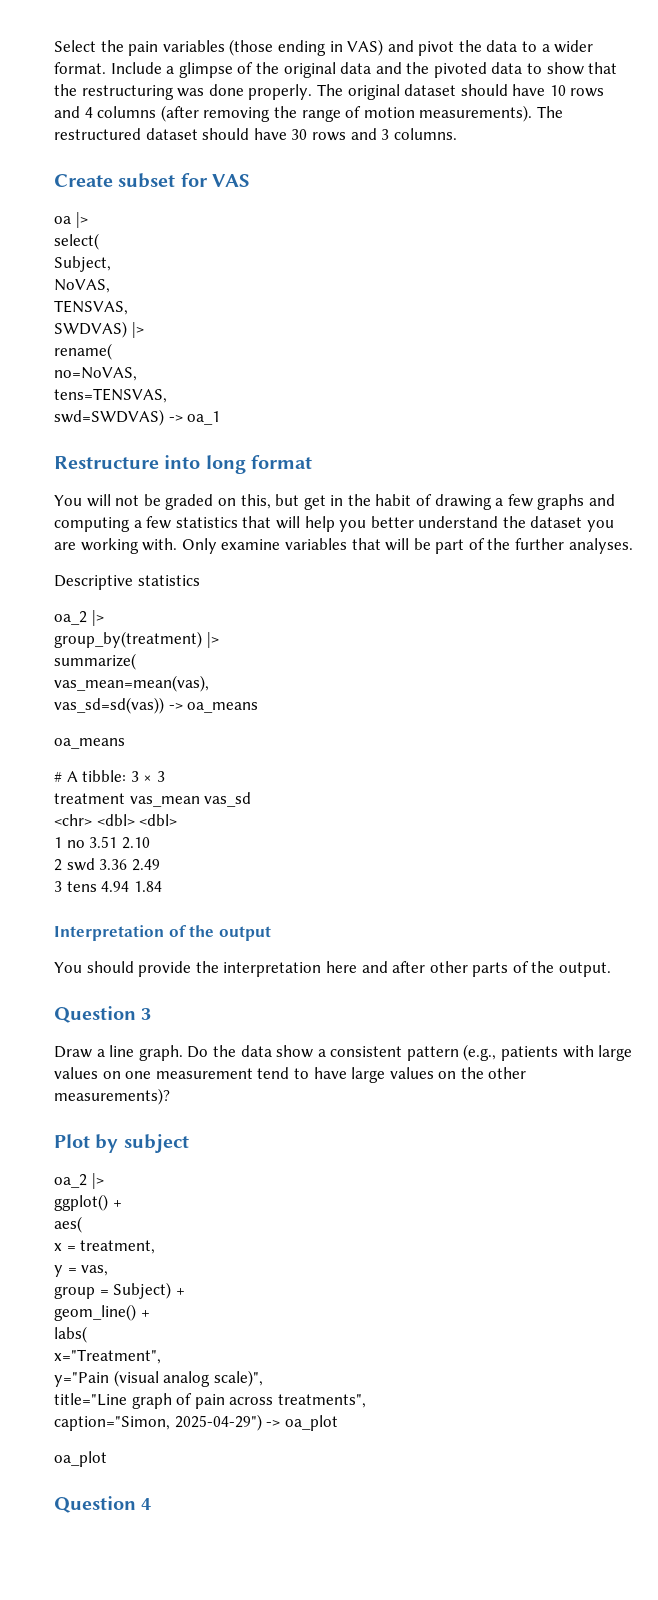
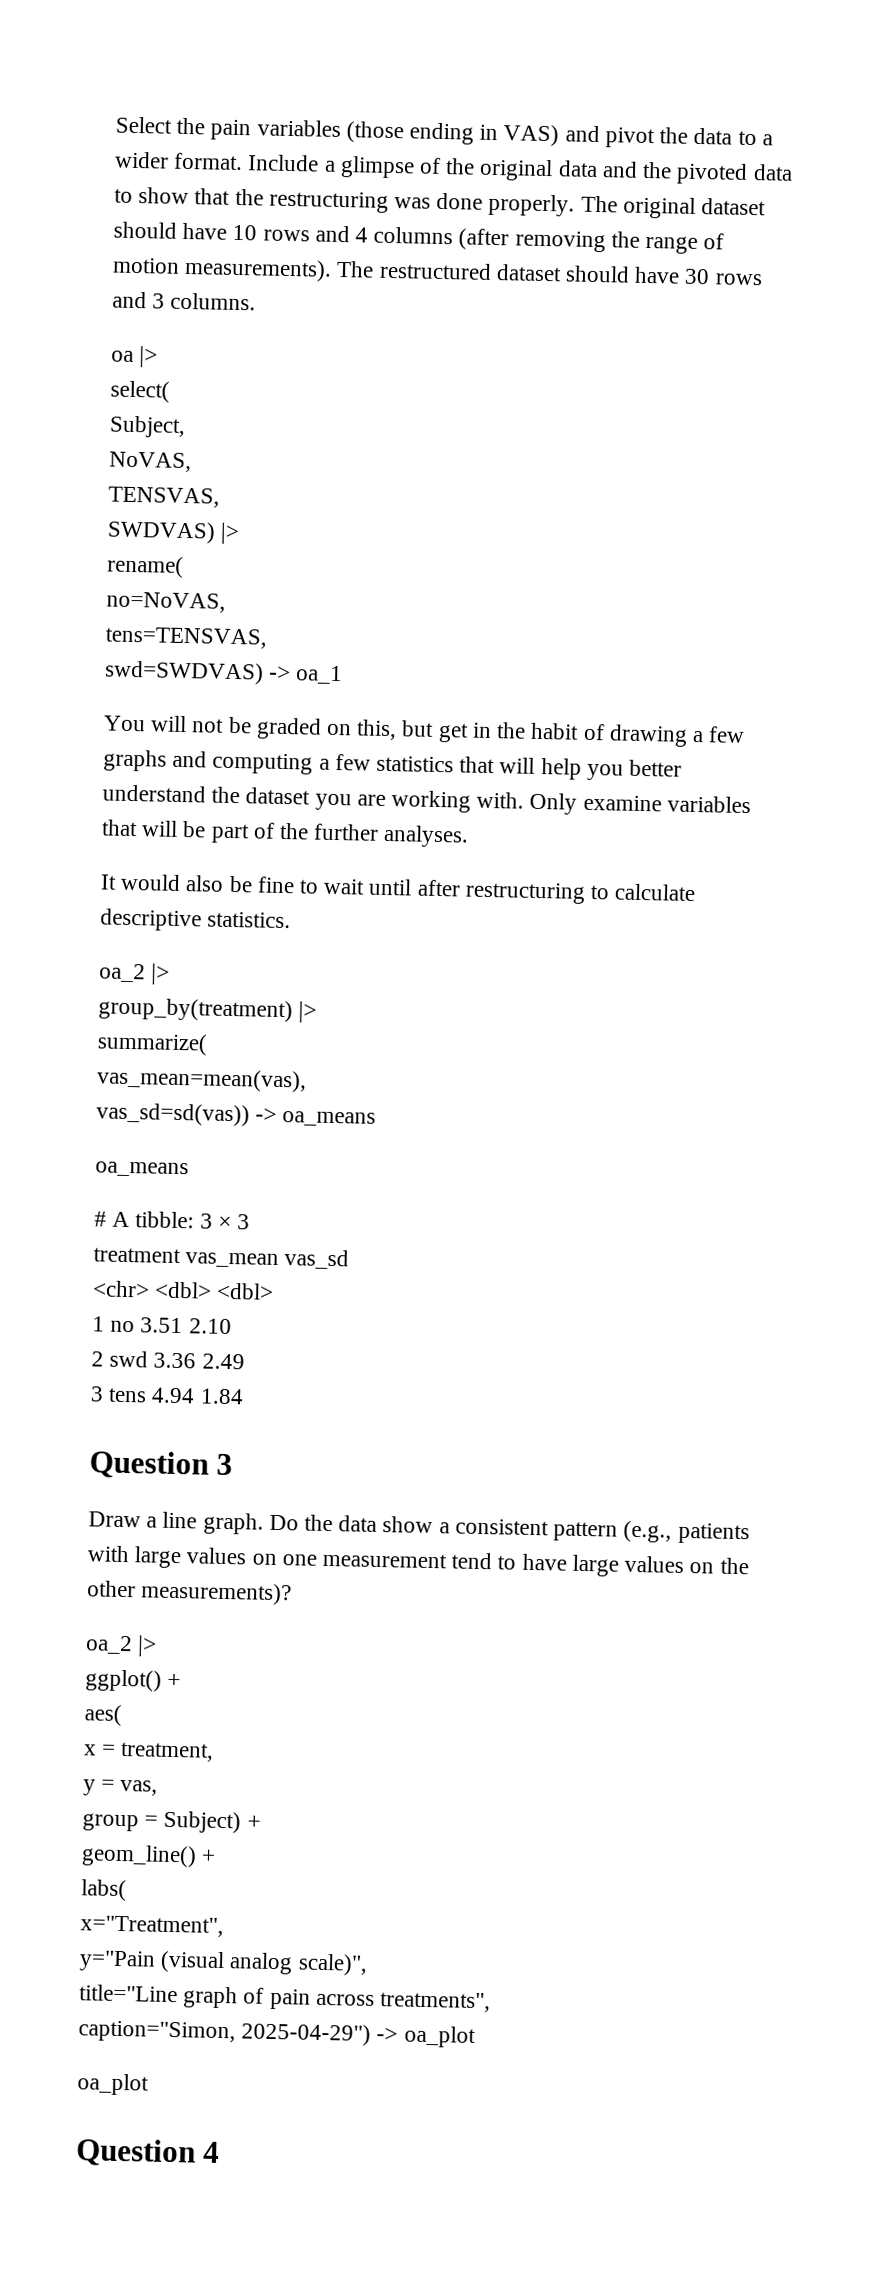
[54,173,251,188] // Create subset for VAS -> (257, 301) none
[54,455,313,474] // Restructure into long format -> (344, 675) none
[54,575,200,590] Descriptive statistics -> [100,873,697,904] [100,908,292,932] It would also be fine to wait until after restructuring to calculate descriptive statistics.
[54,925,271,941] [54,961,612,977] // Interpretation of the output // You should provide the interpretation here and after other parts of the output. -> (244, 1396) none
[54,1134,189,1153] // Plot by subject -> (293, 1593) none

